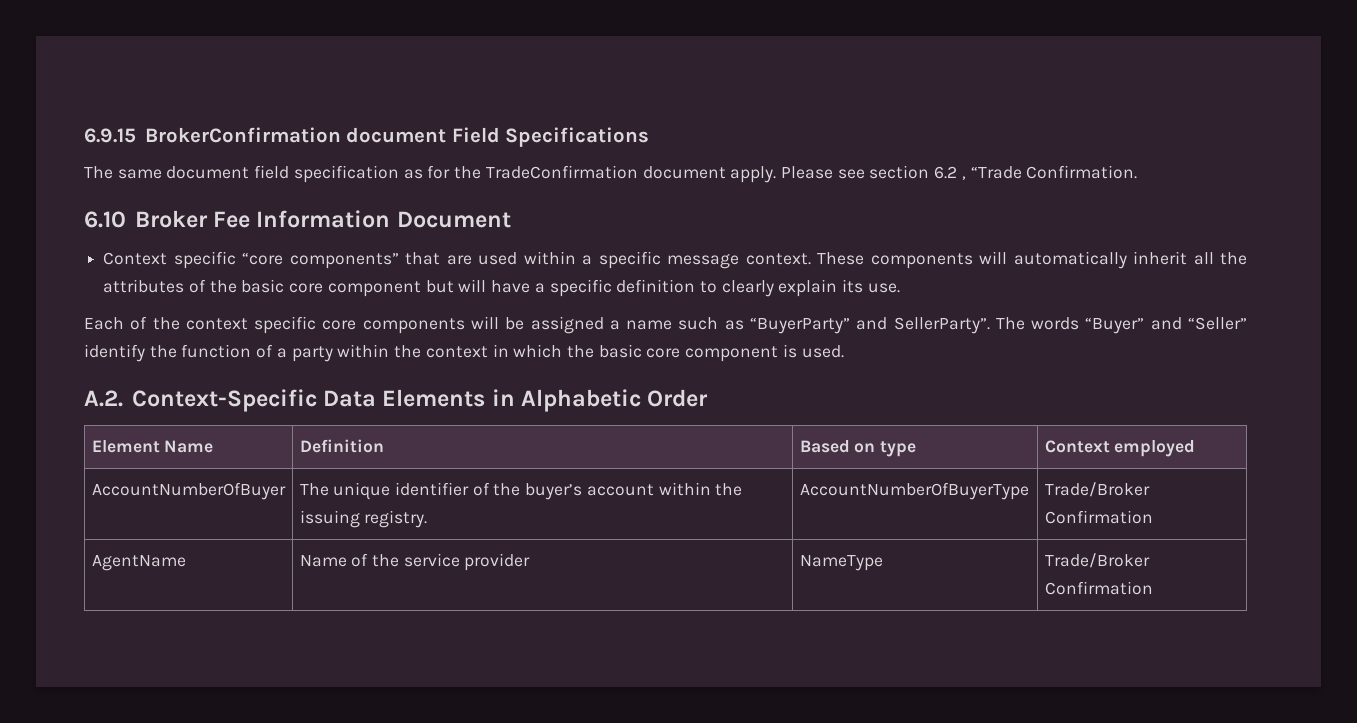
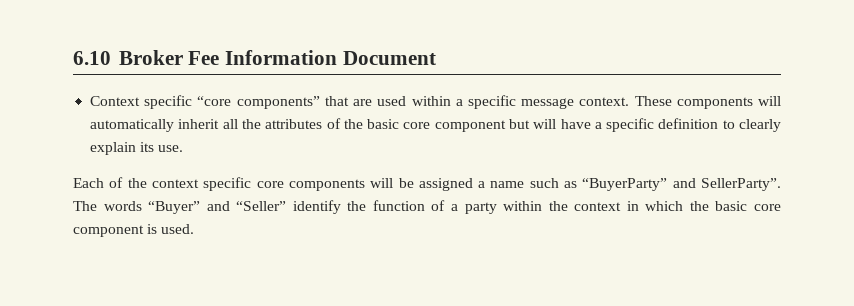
[84,127,650,147] [84,165,1138,183] 6.9.15 BrokerConfirmation document Field Specifications // The same document field specification as for the TradeConfirmation document apply. Please see section 6.2 , “Trade Confirmation. // -> (73, 58) none
[84,389,709,412] [91,440,214,453] [299,439,384,453] [799,440,916,457] [1044,440,1196,457] [91,482,286,500] [299,482,743,500] [299,510,428,528] [799,482,1029,500] [1044,482,1150,497] [1044,510,1153,524] [91,555,186,571] [299,553,531,571] [799,555,883,571] [1044,553,1150,568] [1044,581,1153,595] // A.2. Context-Specific Data Elements in Alphabetic Order // Element Name | Definition | Based on type | Context employed // AccountNumberOfBuyer | The unique identifier of the buyer’s account within the issuing registry. | AccountNumberOfBuyerType | Trade/Broker Confirmation // AgentName | Name of the service provider | NameType | Trade/Broker Confirmation -> (195, 229) none

